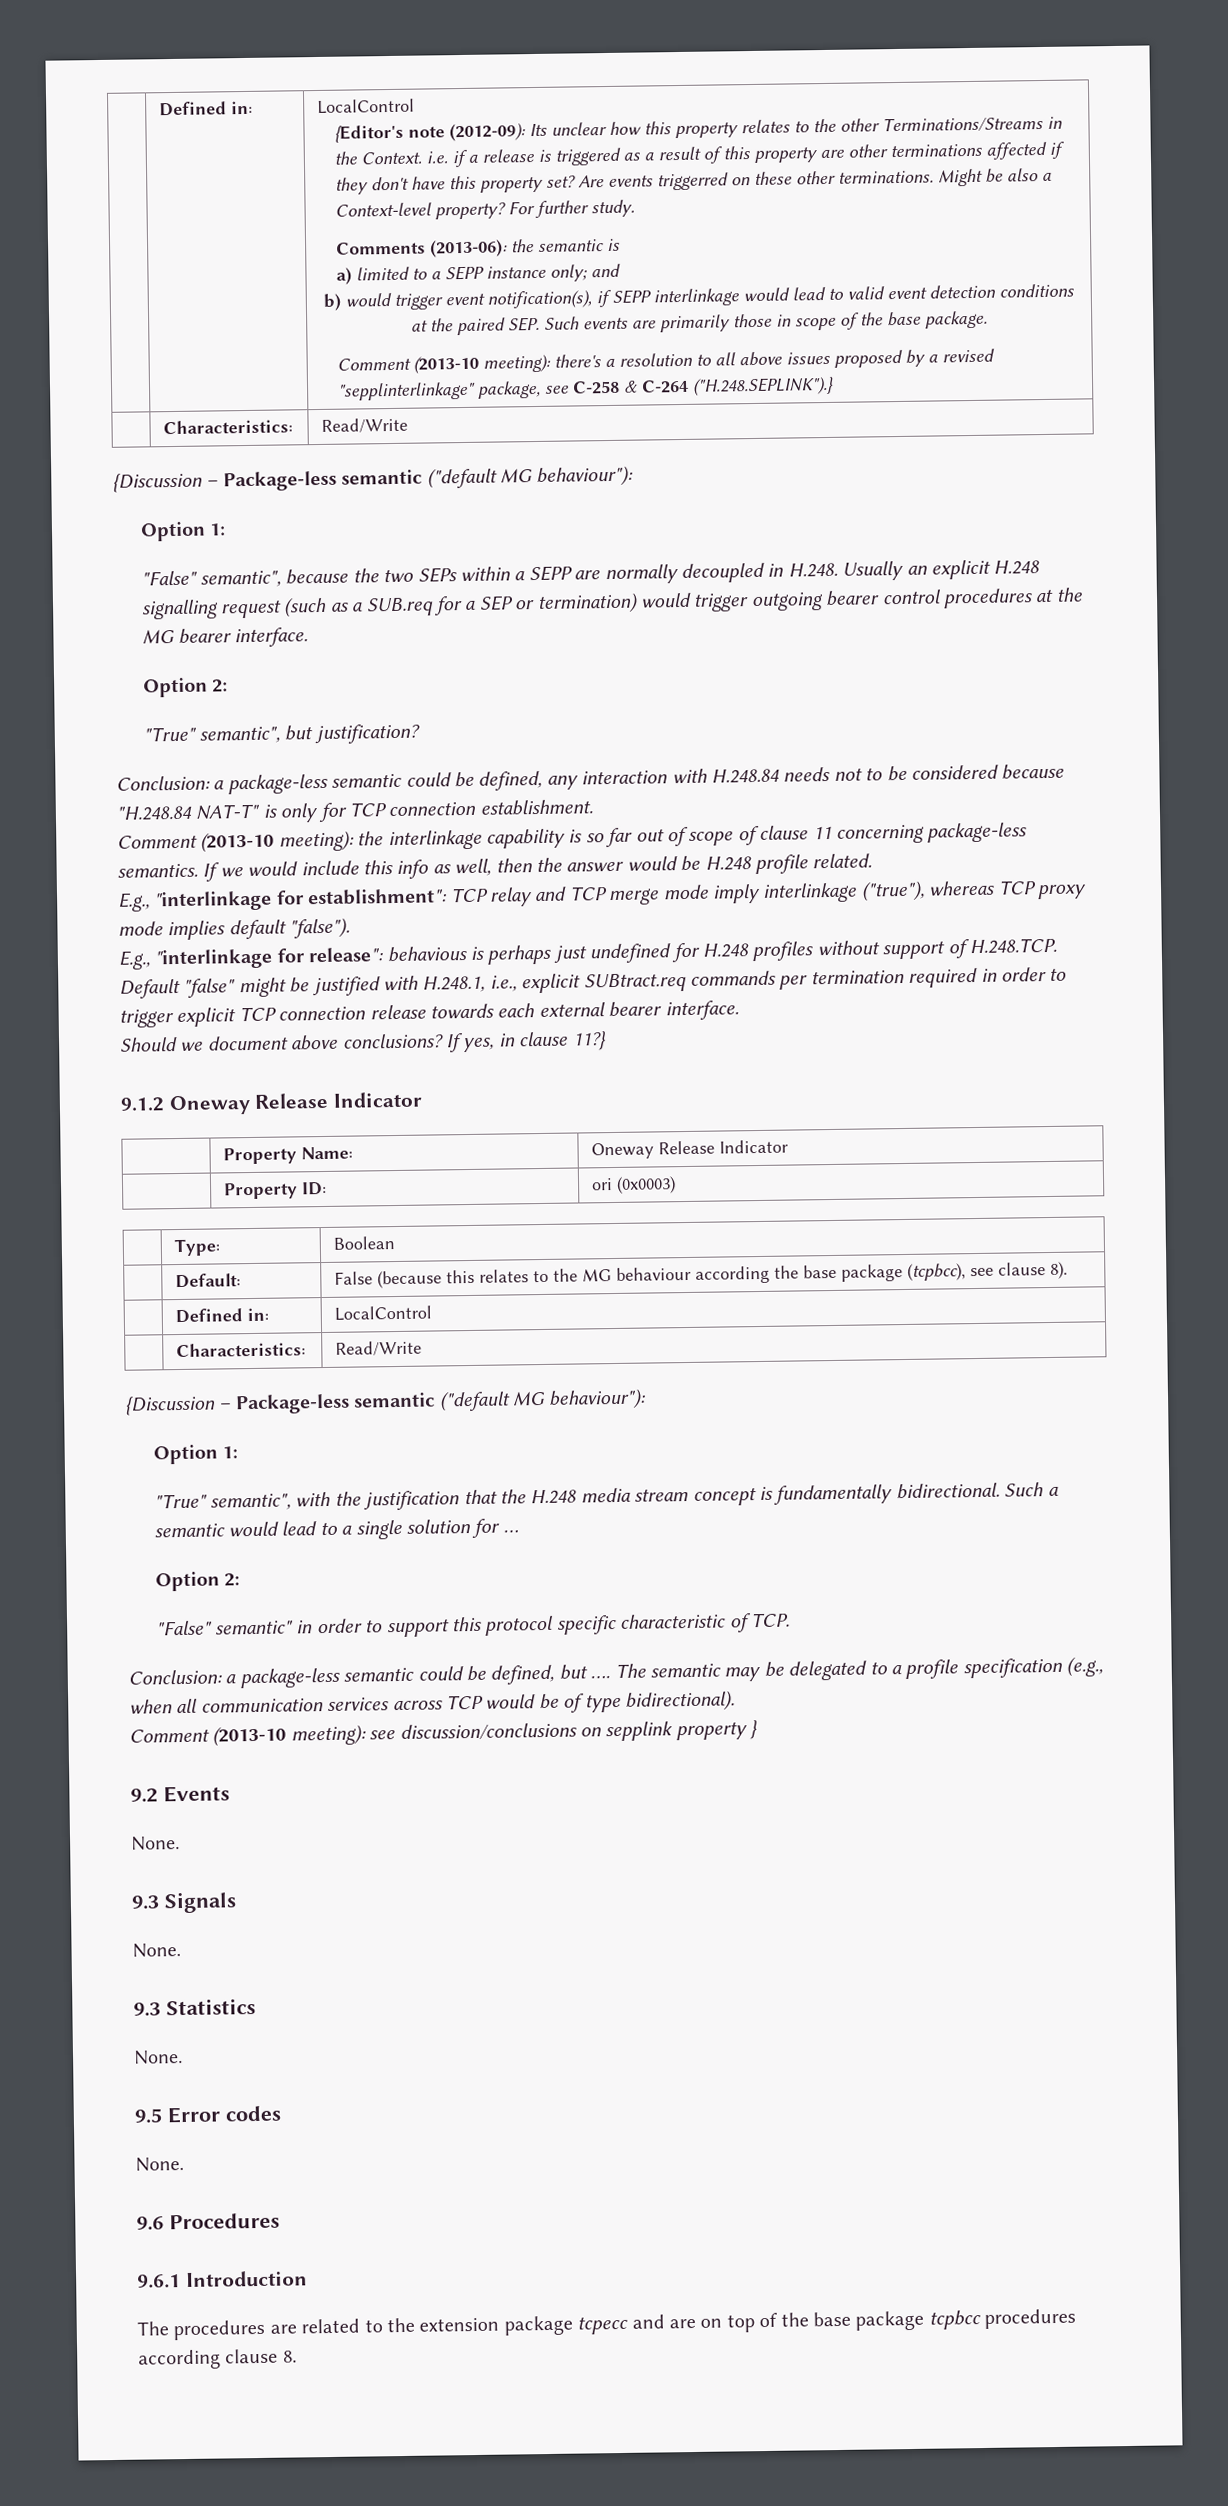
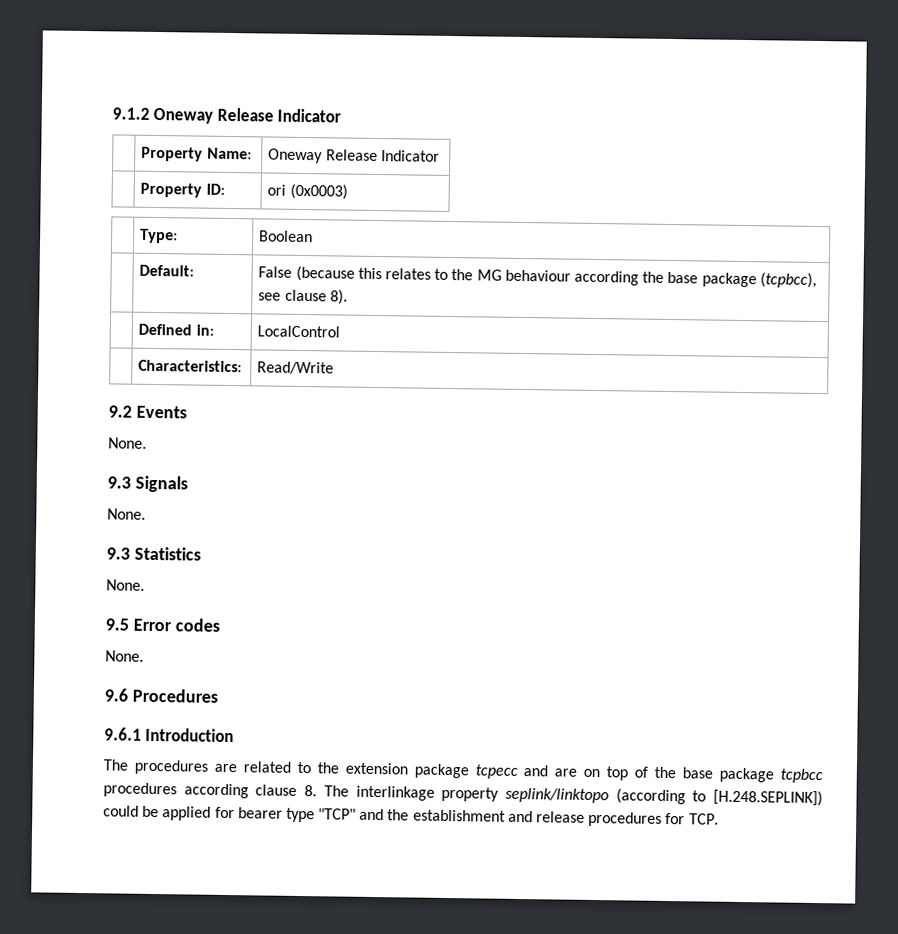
[159,100,254,117] [317,98,416,114] [333,115,1063,143] [333,141,1065,168] [334,168,1052,195] [334,199,635,220] [335,238,621,258] [335,263,621,285] [323,283,1075,311] [411,310,988,336] [336,348,995,374] [336,376,834,401] [163,419,294,435] [321,417,409,433] [112,465,634,493] [139,521,227,542] [140,559,1041,588] [140,587,1083,620] [141,627,309,648] [142,677,229,698] [142,723,420,745] [116,763,1065,795] [116,799,593,823] [117,822,1028,853] [117,853,873,882] [117,880,1087,912] [118,917,351,941] [118,937,1057,970] [119,967,1068,999] [119,1000,739,1028] [119,1031,607,1053] | Defined in: | LocalControl // {Editor's note (2012-09): Its unclear how this property relates to the other Terminations/Streams in the Context. i.e. if a release is triggered as a result of this property are other terminations affected if they don't have this property set? Are events triggerred on these other terminations. Might be also a Context-level property? For further study. // Comments (2013-06): the semantic is // a) limited to a SEPP instance only; and // b) would trigger event notification(s), if SEPP interlinkage would lead to valid event detection conditions at the paired SEP. Such events are primarily those in scope of the base package. // Comment (2013-10 meeting): there's a resolution to all above issues proposed by a revised "sepplinterlinkage" package, see C-258 & C-264 ("H.248.SEPLINK").} // | Characteristics: | Read/Write // {Discussion – Package-less semantic ("default MG behaviour"): // Option 1: // "False" semantic", because the two SEPs within a SEPP are normally decoupled in H.248. Usually an explicit H.248 signalling request (such as a SUB.req for a SEP or termination) would trigger outgoing bearer control procedures at the MG bearer interface. // Option 2: // "True" semantic", but justification? // Conclusion: a package-less semantic could be defined, any interaction with H.248.84 needs not to be considered because "H.248.84 NAT-T" is only for TCP connection establishment. // Comment (2013-10 meeting): the interlinkage capability is so far out of scope of clause 11 concerning package-less semantics. If we would include this info as well, then the answer would be H.248 profile related. // E.g., "interlinkage for establishment": TCP relay and TCP merge mode imply interlinkage ("true"), whereas TCP proxy mode implies default "false"). // E.g., "interlinkage for release": behavious is perhaps just undefined for H.248 profiles without support of H.248.TCP. Default "false" might be justified with H.248.1, i.e., explicit SUBtract.req commands per termination required in order to trigger explicit TCP connection release towards each external bearer interface. // Should we document above conclusions? If yes, in clause 11?} // -> (112, 113) none
[124,1388,647,1416] [152,1444,239,1465] [153,1482,1059,1511] [153,1518,519,1540] [154,1571,241,1592] [155,1612,791,1638] [128,1656,1104,1689] [129,1690,735,1714] [129,1720,759,1747] // {Discussion – Package-less semantic ("default MG behaviour"): // Option 1: // "True" semantic", with the justification that the H.248 media stream concept is fundamentally bidirectional. Such a semantic would lead to a single solution for … // Option 2: // "False" semantic" in order to support this protocol specific characteristic of TCP. // Conclusion: a package-less semantic could be defined, but …. The semantic may be delegated to a profile specification (e.g., when all communication services across TCP would be of type bidirectional). // Comment (2013-10 meeting): see discussion/conclusions on sepplink property } -> (335, 368) none
(297, 2356) none -> [323,785,823,807] [103,805,719,827] The interlinkage property seplink/linktopo (according to [H.248.SEPLINK]) could be applied for bearer type "TCP" and the establishment and release procedures for TCP.

